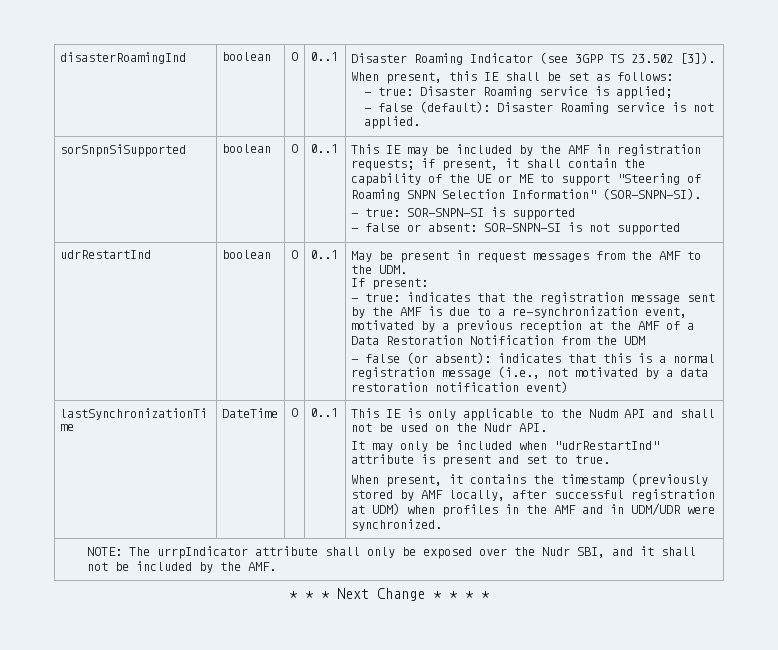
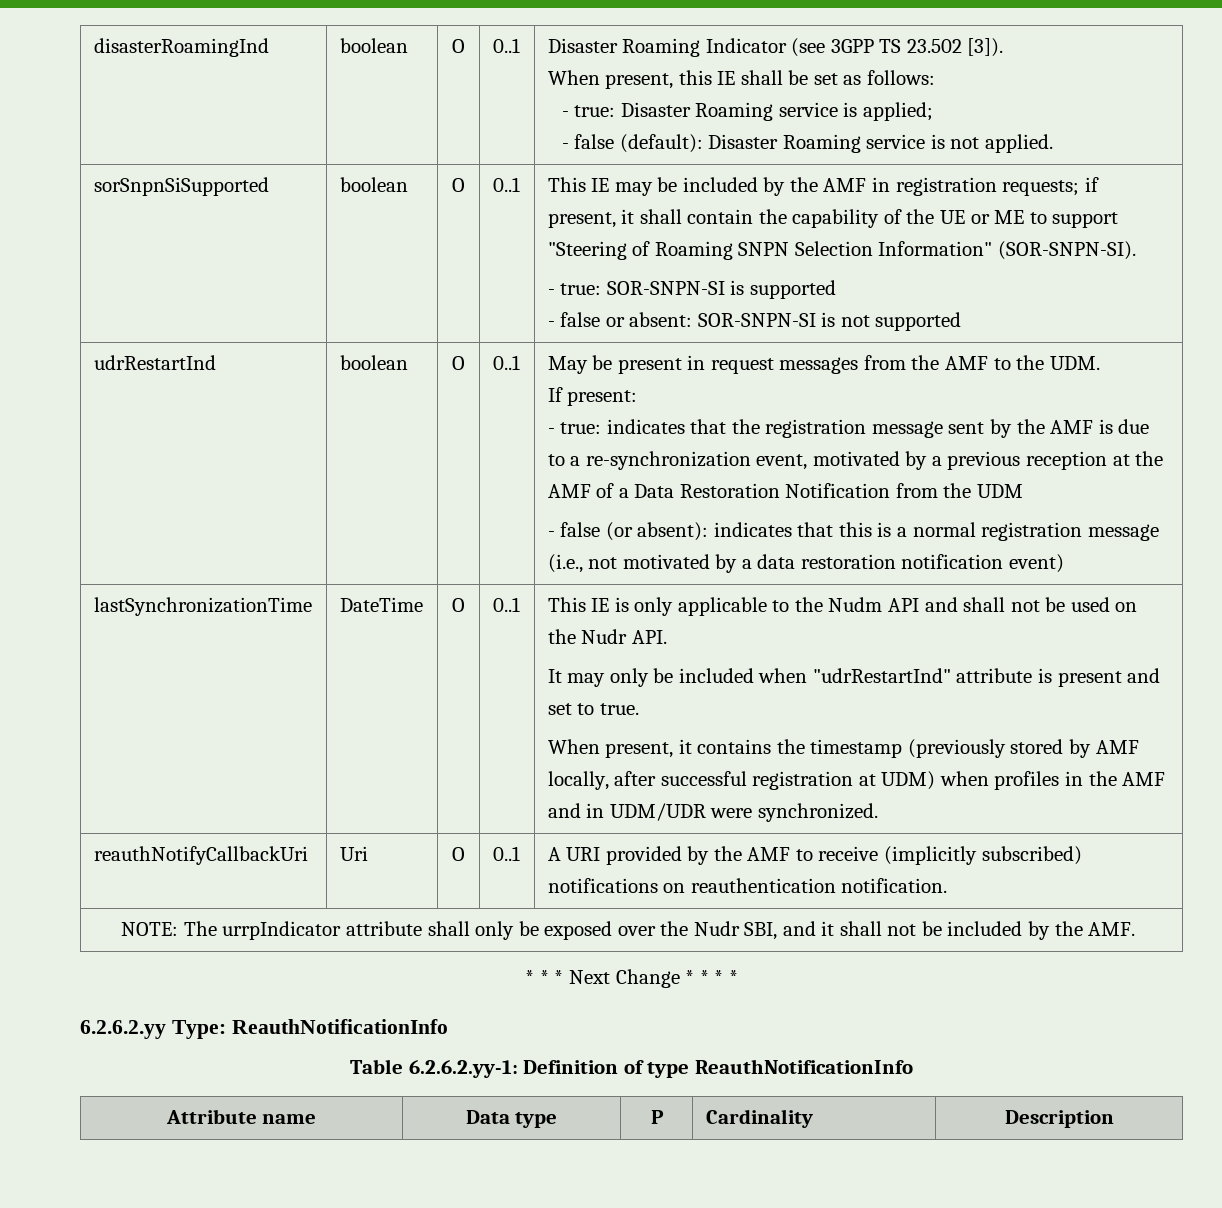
(442, 525) none -> [93,846,308,865] [339,846,368,861] [452,847,465,861] [492,846,520,861] [547,846,1082,865] [547,878,948,893] // reauthNotifyCallbackUri | Uri | O | 0..1 | A URI provided by the AMF to receive (implicitly subscribed) notifications on reauthentication notification.
(490, 595) none -> [80,1019,448,1039] [350,1059,913,1078] [165,1109,317,1124] [465,1110,558,1128] [650,1110,664,1124] [705,1109,813,1128] [1004,1110,1114,1128] // 6.2.6.2.yy Type: ReauthNotificationInfo // Table 6.2.6.2.yy-1: Definition of type ReauthNotificationInfo // Attribute name | Data type | P | Cardinality | Description

